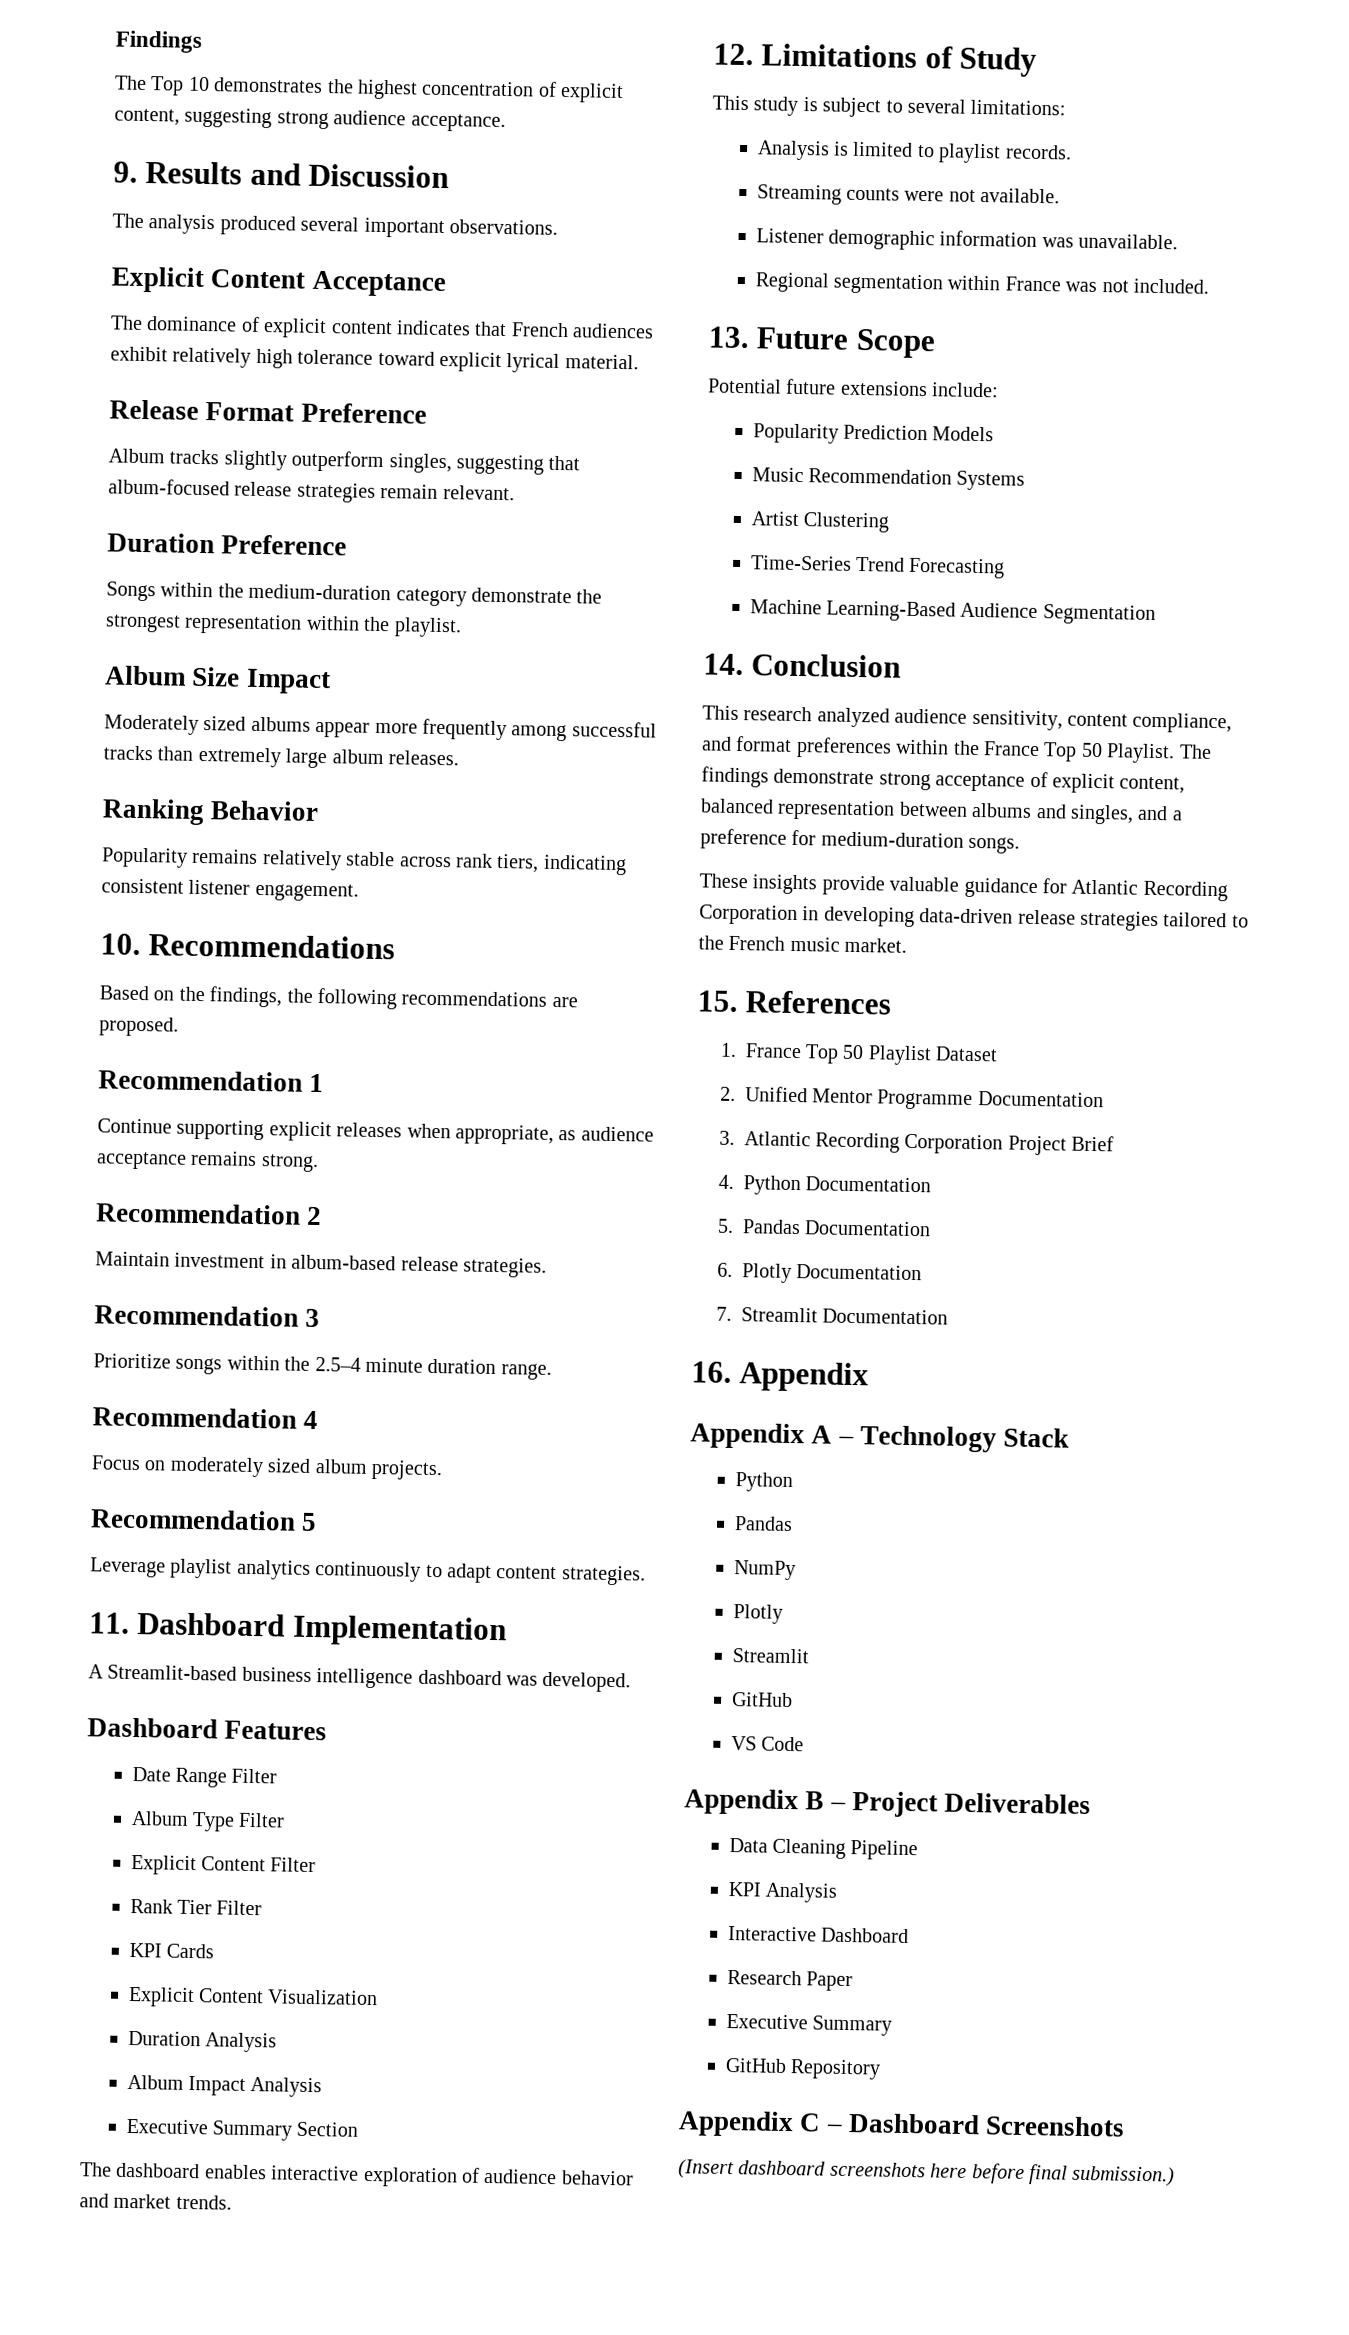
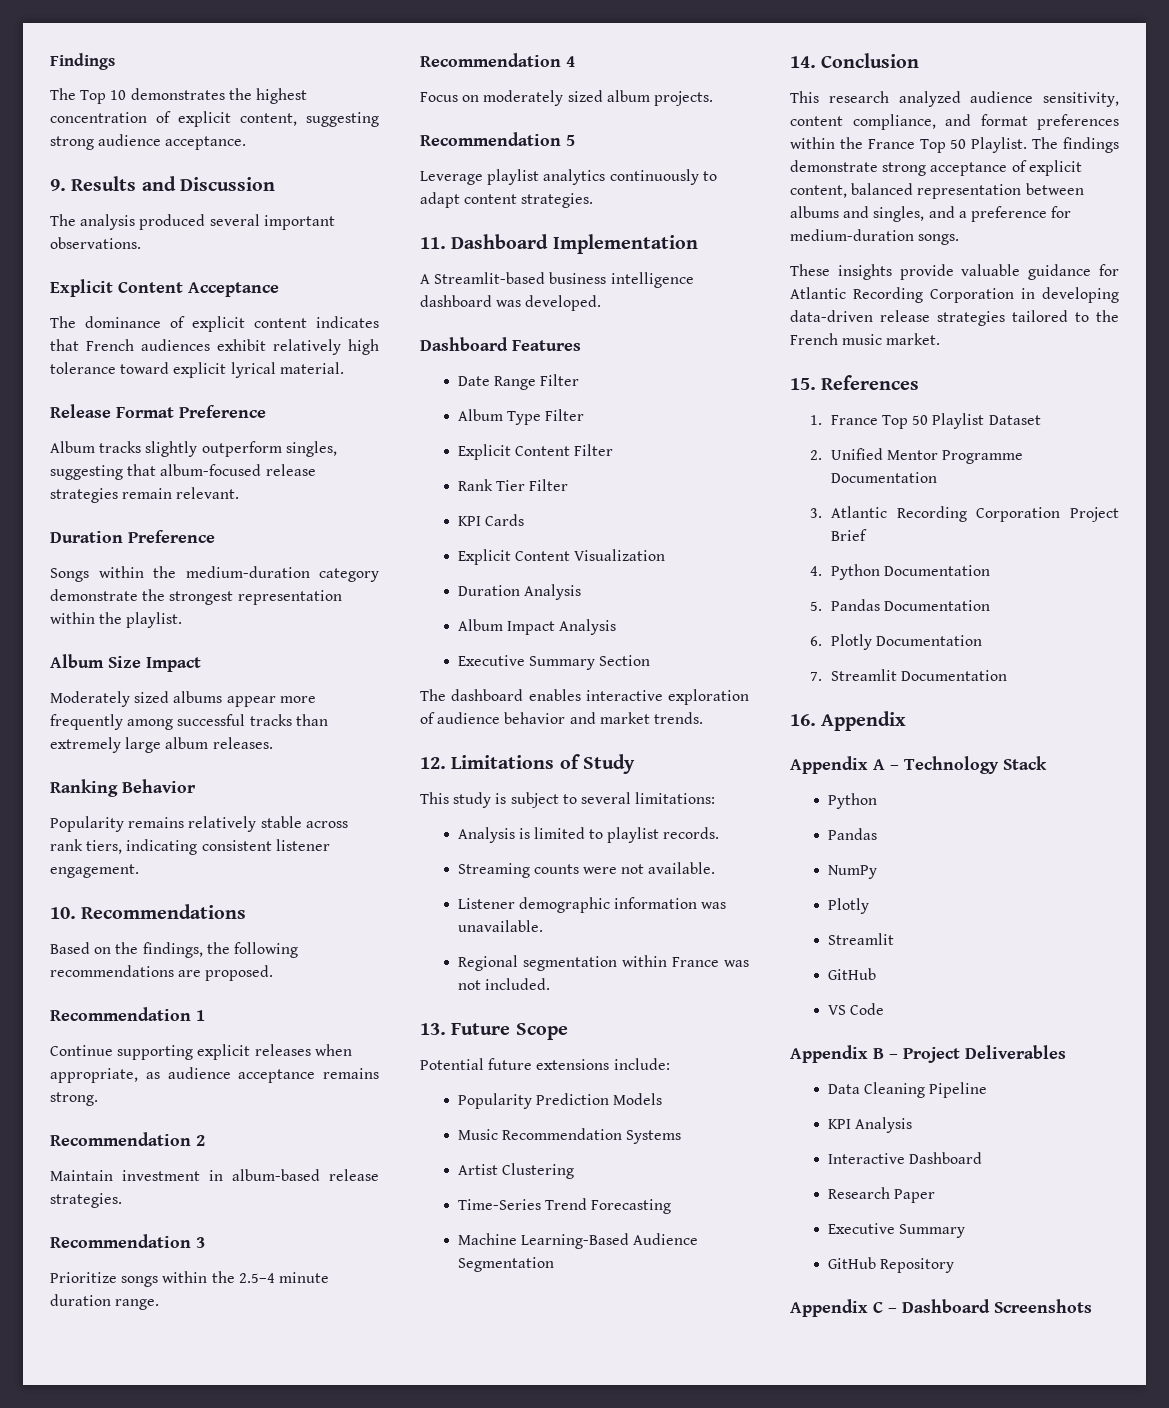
[678,2159,1176,2187] // (Insert dashboard screenshots here before final submission.) -> (1092, 1306) none

